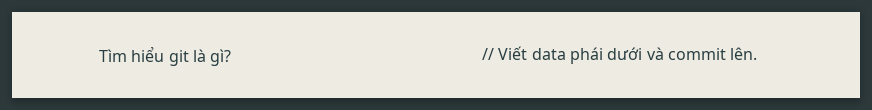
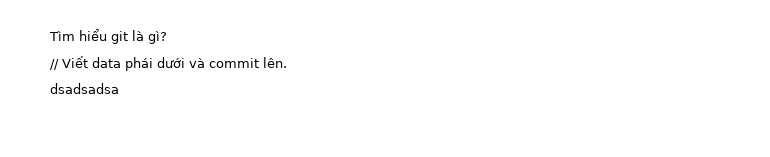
(758, 53) none -> [50,83,119,94] // dsadsadsa

